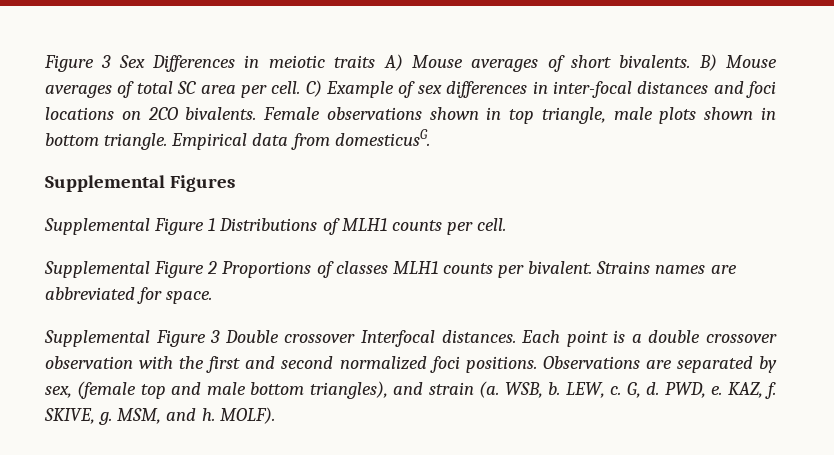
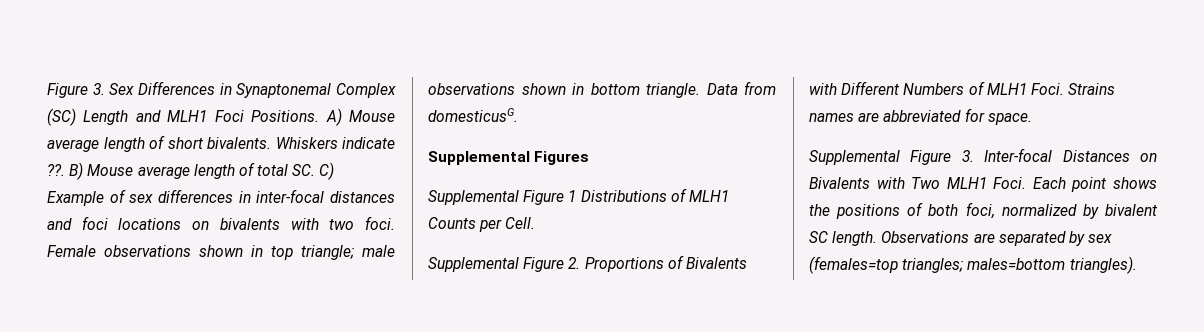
[44,55,112,72] Figure 3 -> [47,83,105,98] Figure 3.
[268,54,777,72] [45,81,301,98] meiotic traits A) Mouse averages of short bivalents. B) Mouse averages of total SC area per cell. -> [236,83,396,98] [47,108,395,126] [47,135,395,152] [47,162,316,180] Synaptonemal Complex (SC) Length and MLH1 Foci Positions. A) Mouse average length of short bivalents. Whiskers indicate ??. B) Mouse average length of total SC.
[147,107,257,120] 2CO bivalents. -> [219,216,395,230] bivalents with two foci.
[541,107,697,124] triangle, male plots -> [301,245,395,260] [428,83,515,95] triangle; male observations
[171,133,289,150] Empirical data -> [706,83,738,95] Data
[391,218,507,235] [44,261,218,278] counts per cell. // Supplemental Figure 2 -> [428,217,536,232] [428,257,581,272] Counts per Cell. // Supplemental Figure 2.
[335,261,593,278] classes MLH1 counts per bivalent. -> [685,257,747,269] [809,81,1064,95] Bivalents with Different Numbers of MLH1 Foci.
[210,330,778,347] [45,356,778,373] [45,381,777,399] [44,407,275,425] 3 Double crossover Interfocal distances. Each point is a double crossover observation with the first and second normalized foci positions. Observations are separated by sex, (female top and male bottom triangles), and strain (a. WSB, b. LEW, c. G, d. PWD, e. KAZ, f. SKIVE, g. MSM, and h. MOLF). -> [961,148,1157,162] [809,177,1157,192] [809,202,1157,219] [809,231,1113,246] [809,256,1137,274] 3. Inter-focal Distances on Bivalents with Two MLH1 Foci. Each point shows the positions of both foci, normalized by bivalent SC length. Observations are separated by sex (females=top triangles; males=bottom triangles).

